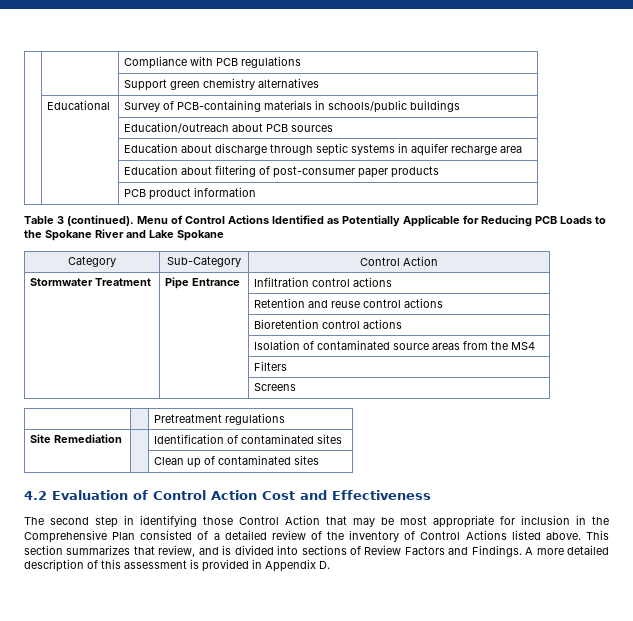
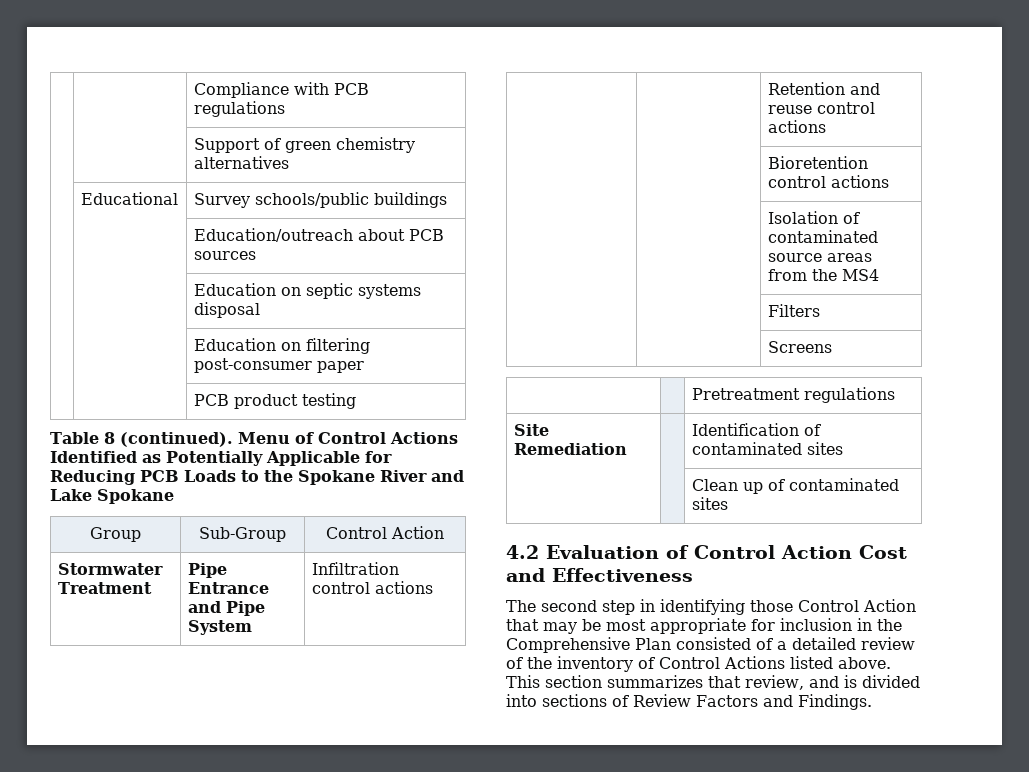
(168, 85) none -> [263,138,281,150] of
[163,100,326,112] of PCB-containing materials in -> (250, 200) none
[181,143,523,156] [124,165,271,177] about discharge through septic systems in aquifer recharge area // | | Education about filtering of -> [280,283,421,299] [193,302,260,318] [193,338,370,354] on septic systems disposal // | | Education on filtering
[391,166,440,178] products -> (364, 367) none
[194,187,257,197] information -> [301,393,356,409] testing
[57,216,64,224] 3 -> [103,432,115,444] 8
[68,256,116,267] [167,256,241,267] Category | Sub-Category -> [90,527,141,542] [199,527,286,542] Group | Sub-Group
(241, 282) none -> [187,601,265,616] [187,620,252,635] and Pipe System
[525,545,609,555] [24,559,330,572] A more detailed description of this assessment is provided in Appendix D. -> (872, 702) none

